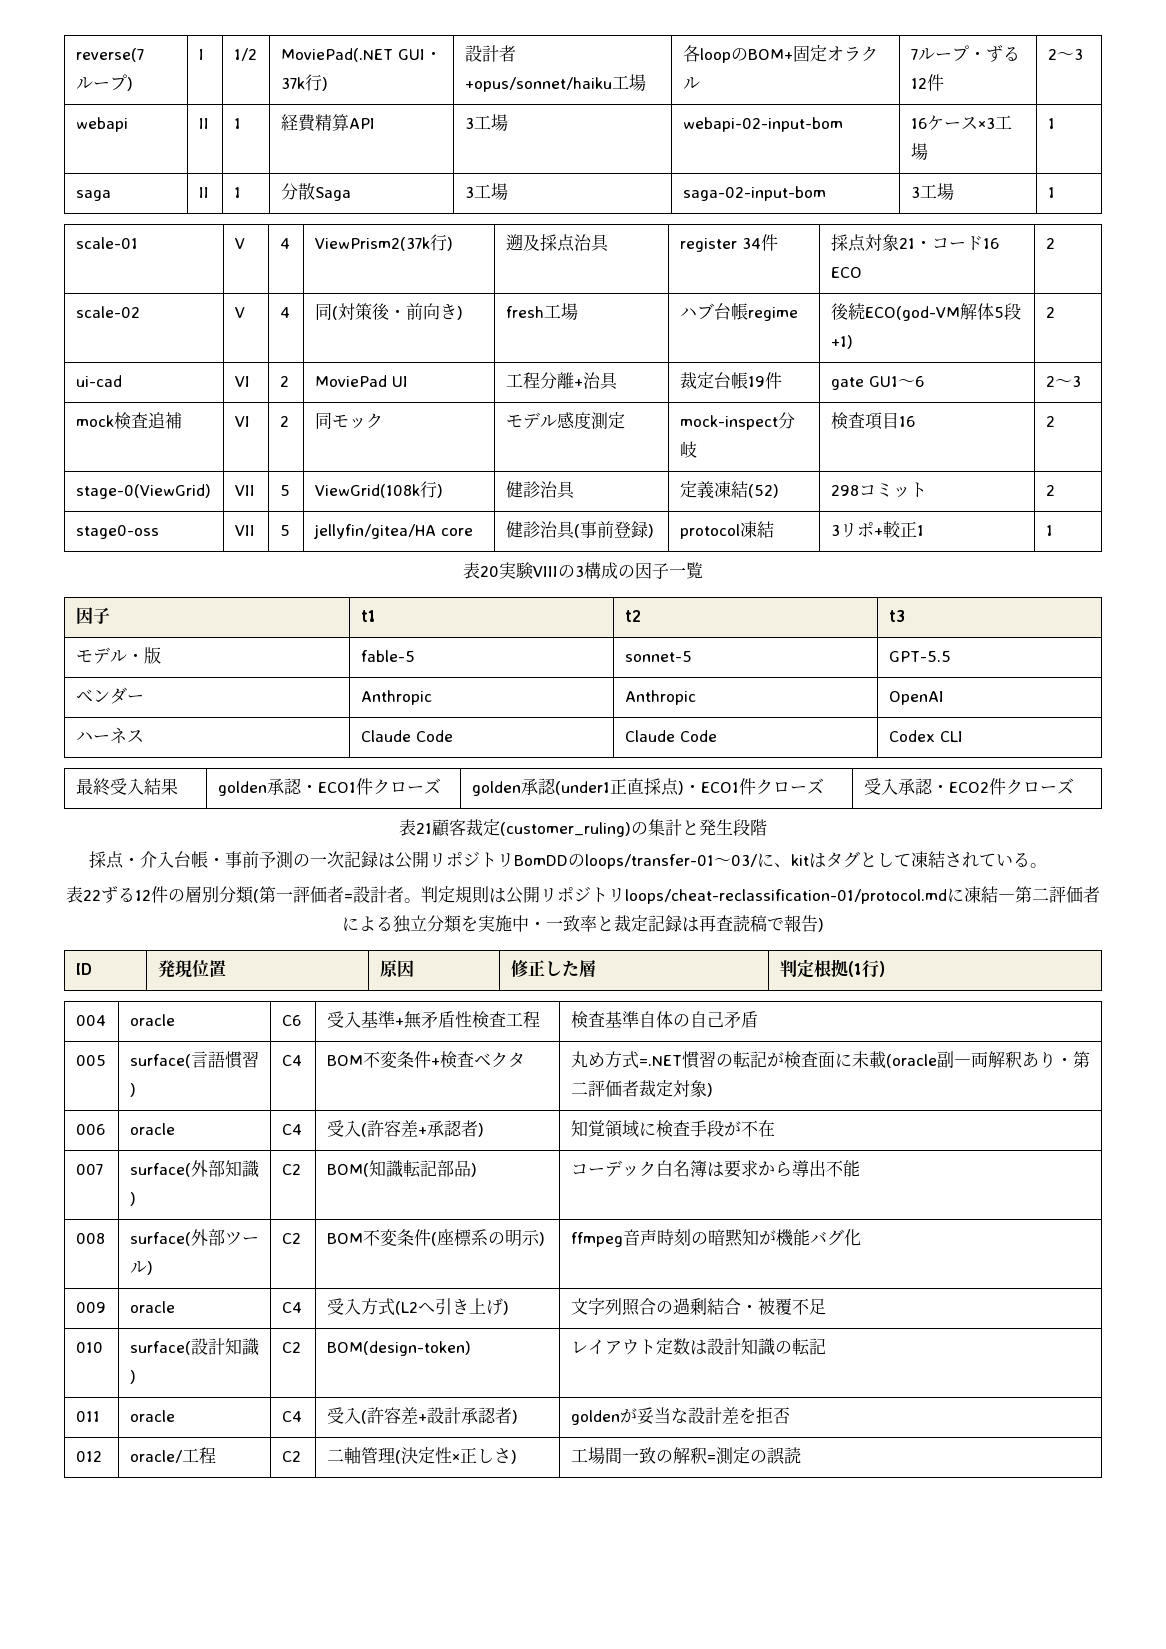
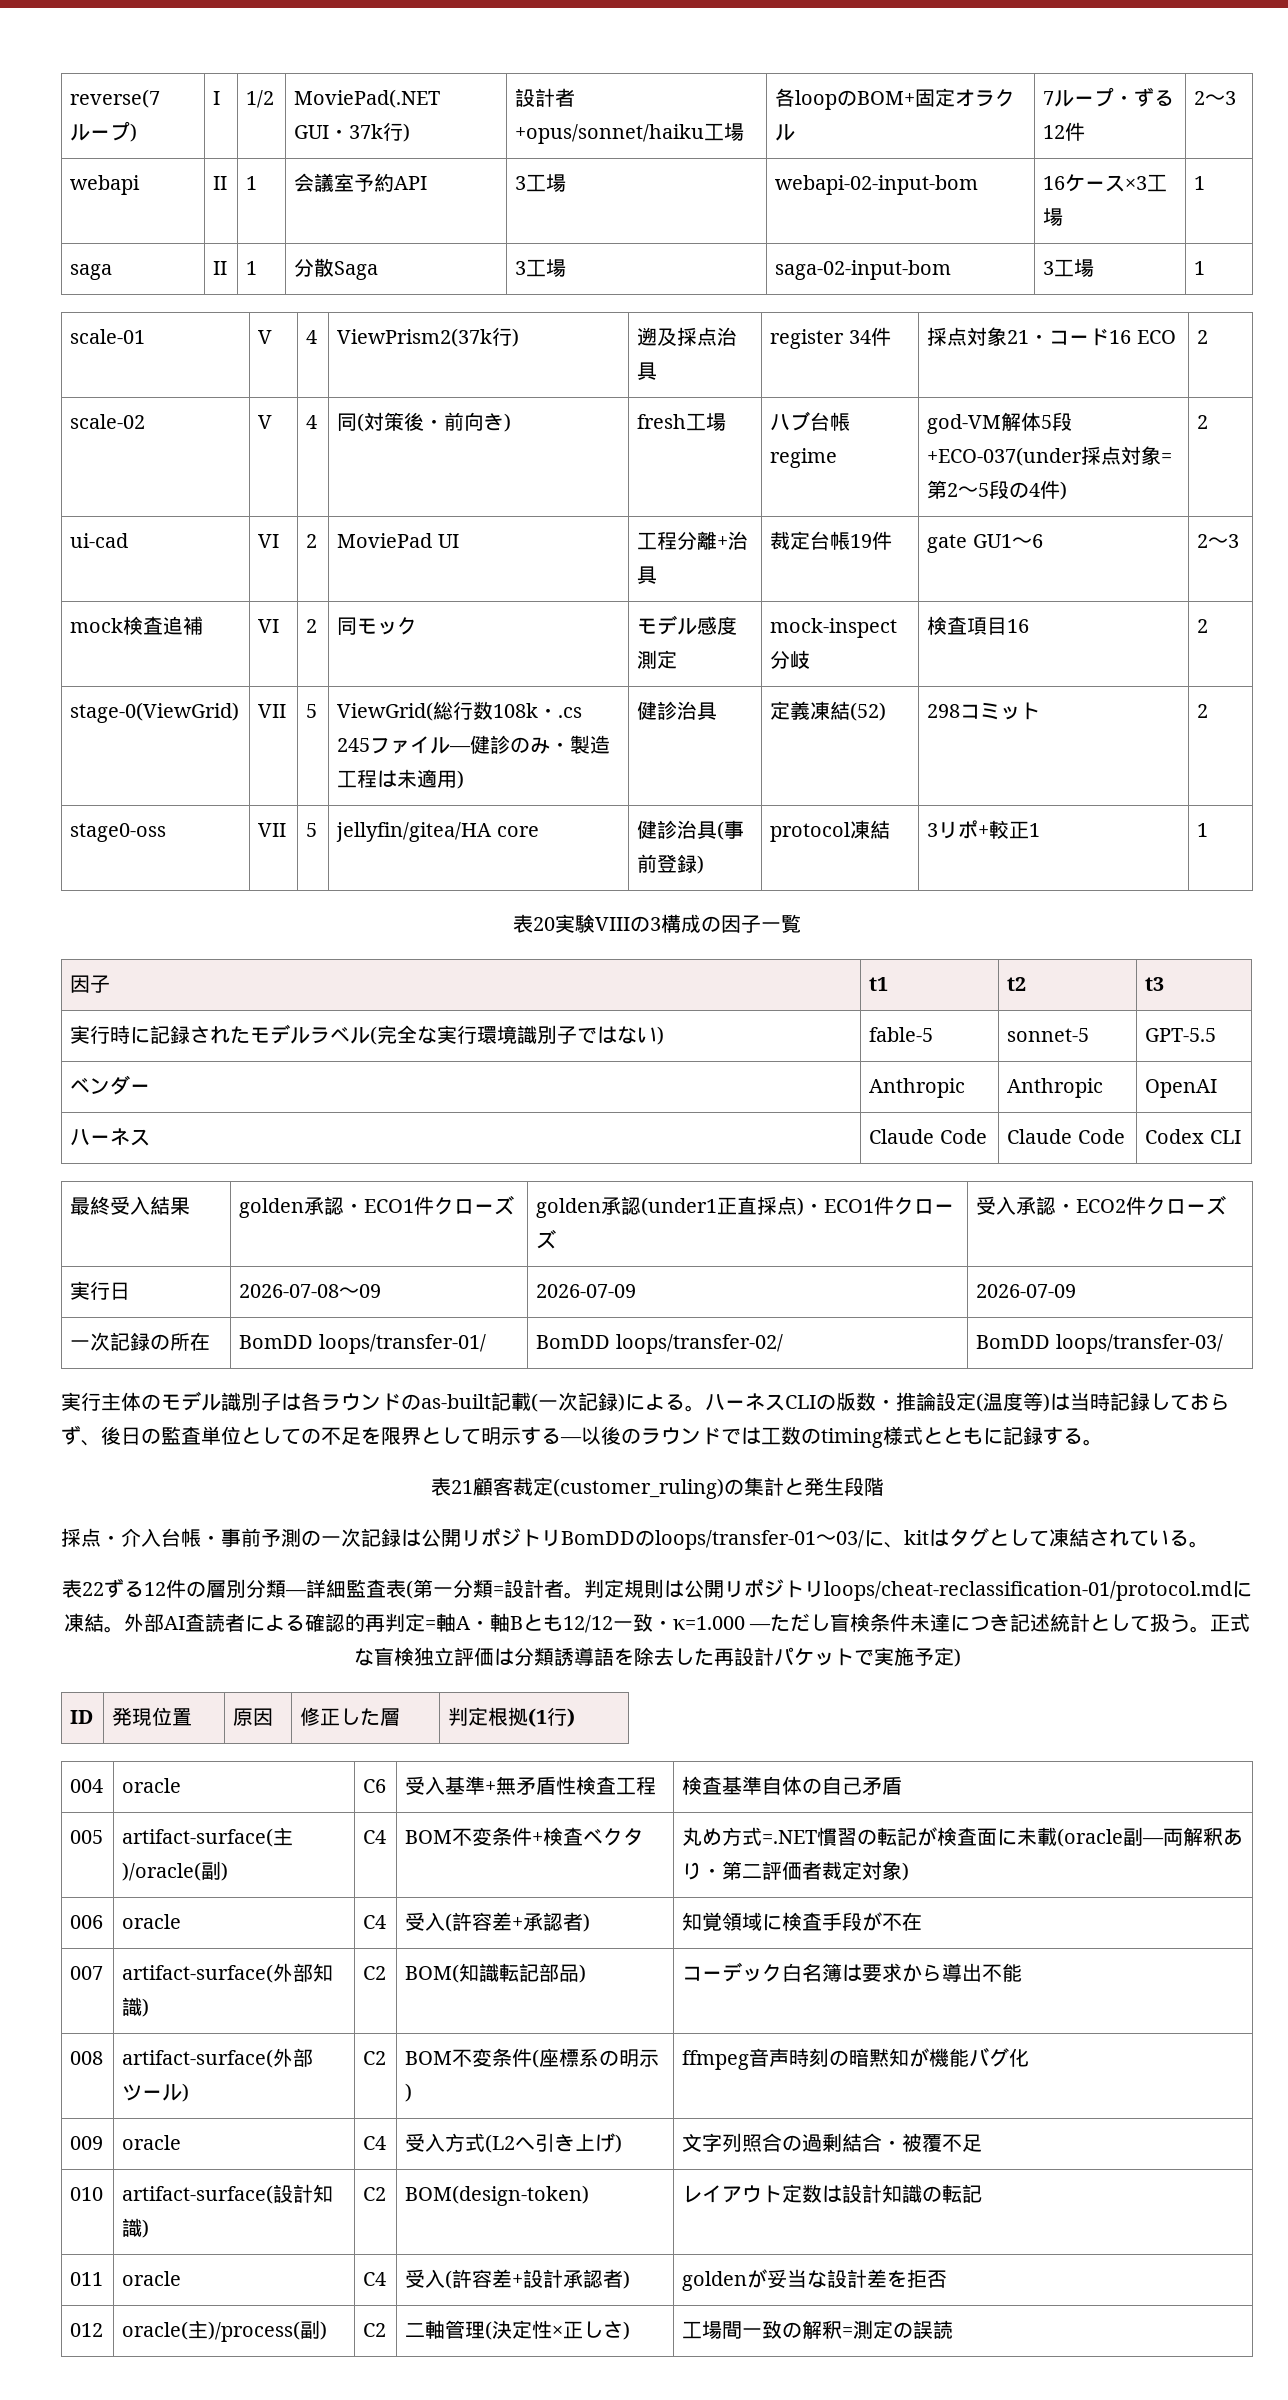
[280,114,349,132] 経費精算 -> [294,173,395,192] 会議室予約
[830,303,960,321] 後続ECO(god-VM -> [927,414,1002,434] god-VM
[830,335,853,349] +1) -> [927,446,1173,466] [927,480,1068,500] +ECO-037(under採点対象=第2〜5段の4件)
[314,481,437,498] ViewGrid(108k行 -> [337,701,583,721] [337,735,611,754] [337,769,458,788] ViewGrid(総行数108k・.cs 245ファイル―健診のみ・製造工程は未適用
[75,647,161,664] モデル・版 -> [70,1024,665,1045] 実行時に記録されたモデルラベル(完全な実行環境識別子ではない)
(1074, 786) none -> [70,1281,131,1300] [239,1284,382,1298] [536,1284,637,1298] [976,1284,1077,1298] [70,1332,211,1351] [239,1334,486,1354] [536,1334,783,1354] [976,1334,1223,1354] [61,1391,1230,1412] [61,1425,1103,1448] // 実行日 | 2026-07-08〜09 | 2026-07-09 | 2026-07-09 // 一次記録の所在 | BomDD loops/transfer-01/ | BomDD loops/transfer-02/ | BomDD loops/transfer-03/ // 実行主体のモデル識別子は各ラウンドのas-built記載(一次記録)による。ハーネスCLIの版数・推論設定(温度等)は当時記録しておらず、後日の監査単位としての不足を限界として明示する―以後のラウンドでは工数のtiming様式とともに記録する。
(254, 895) none -> [285,1579,406,1598] ―詳細監査表
[293,886,344,903] 評価者 -> [453,1579,493,1598] 分類
[998,886,1100,903] [342,915,818,933] ―第二評価者による独立分類を実施中・一致率と裁定記録は再査読稿で報告 -> [103,1613,1251,1633] [353,1647,954,1667] 。外部AI査読者による確認的再判定=軸A・軸Bとも12/12一致・κ=1.000 ―ただし盲検条件未達につき記述統計として扱う。正式な盲検独立評価は分類誘導語を除去した再設計パケットで実施予定
[129,1051,259,1069] surface(言語慣習 -> [122,1827,294,1847] [122,1861,222,1881] artifact-surface(主)/oracle(副
[129,1163,191,1177] surface( -> [122,1964,274,1983] artifact-surface(
[129,1232,191,1246] surface( -> [122,2049,274,2068] artifact-surface(
[129,1341,191,1355] surface( -> [122,2185,274,2204] artifact-surface(
[129,1447,216,1464] oracle/工程 -> [122,2320,328,2342] oracle(主)/process(副)

